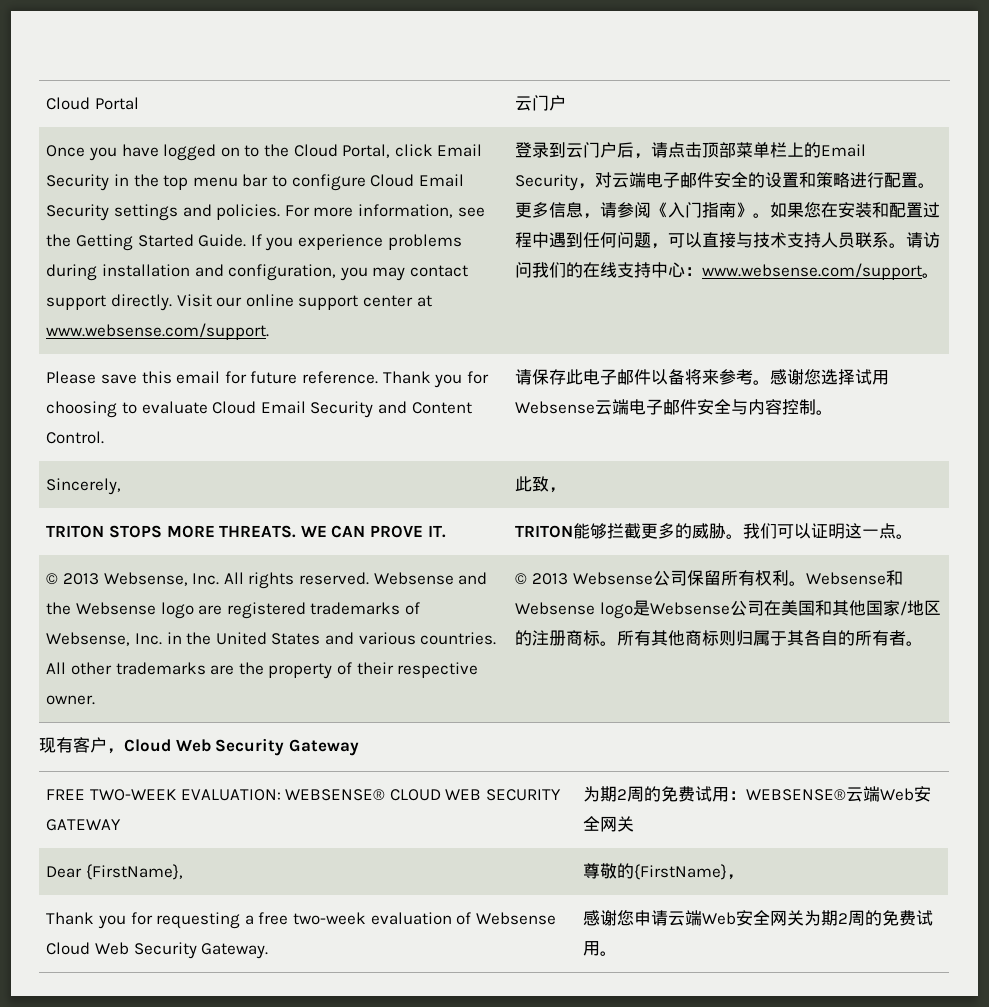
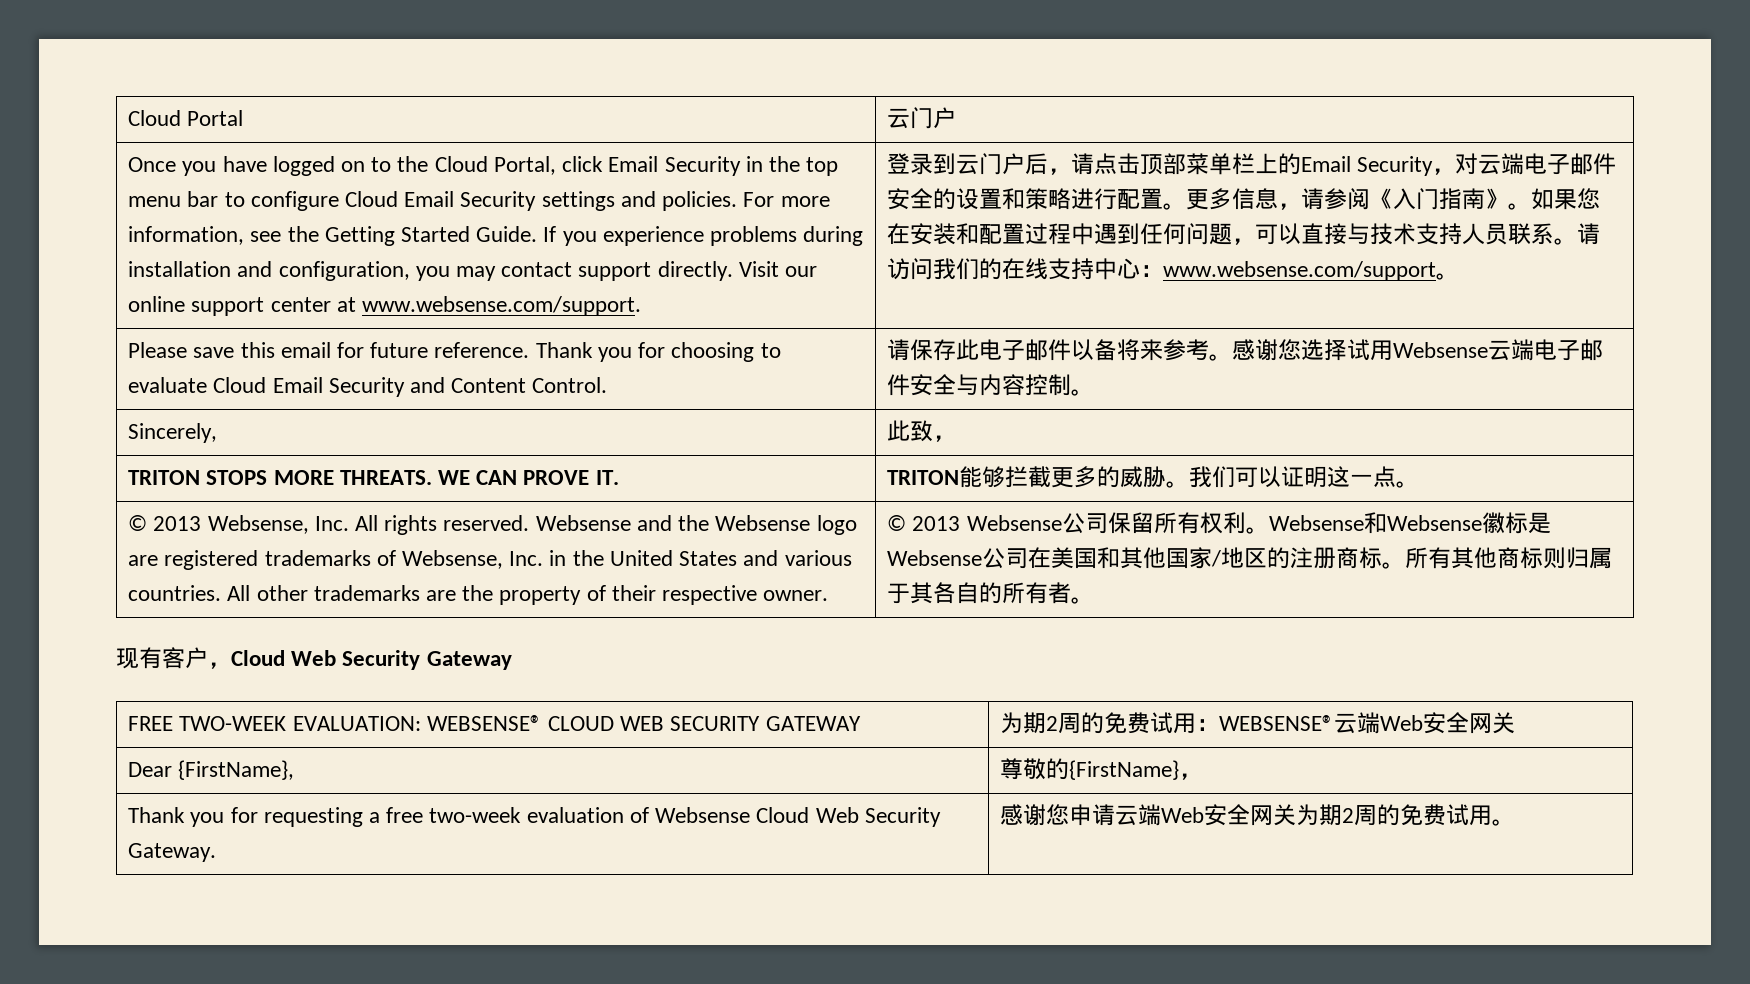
[599,602,633,619] logo -> [1481,512,1528,534] 徽标

